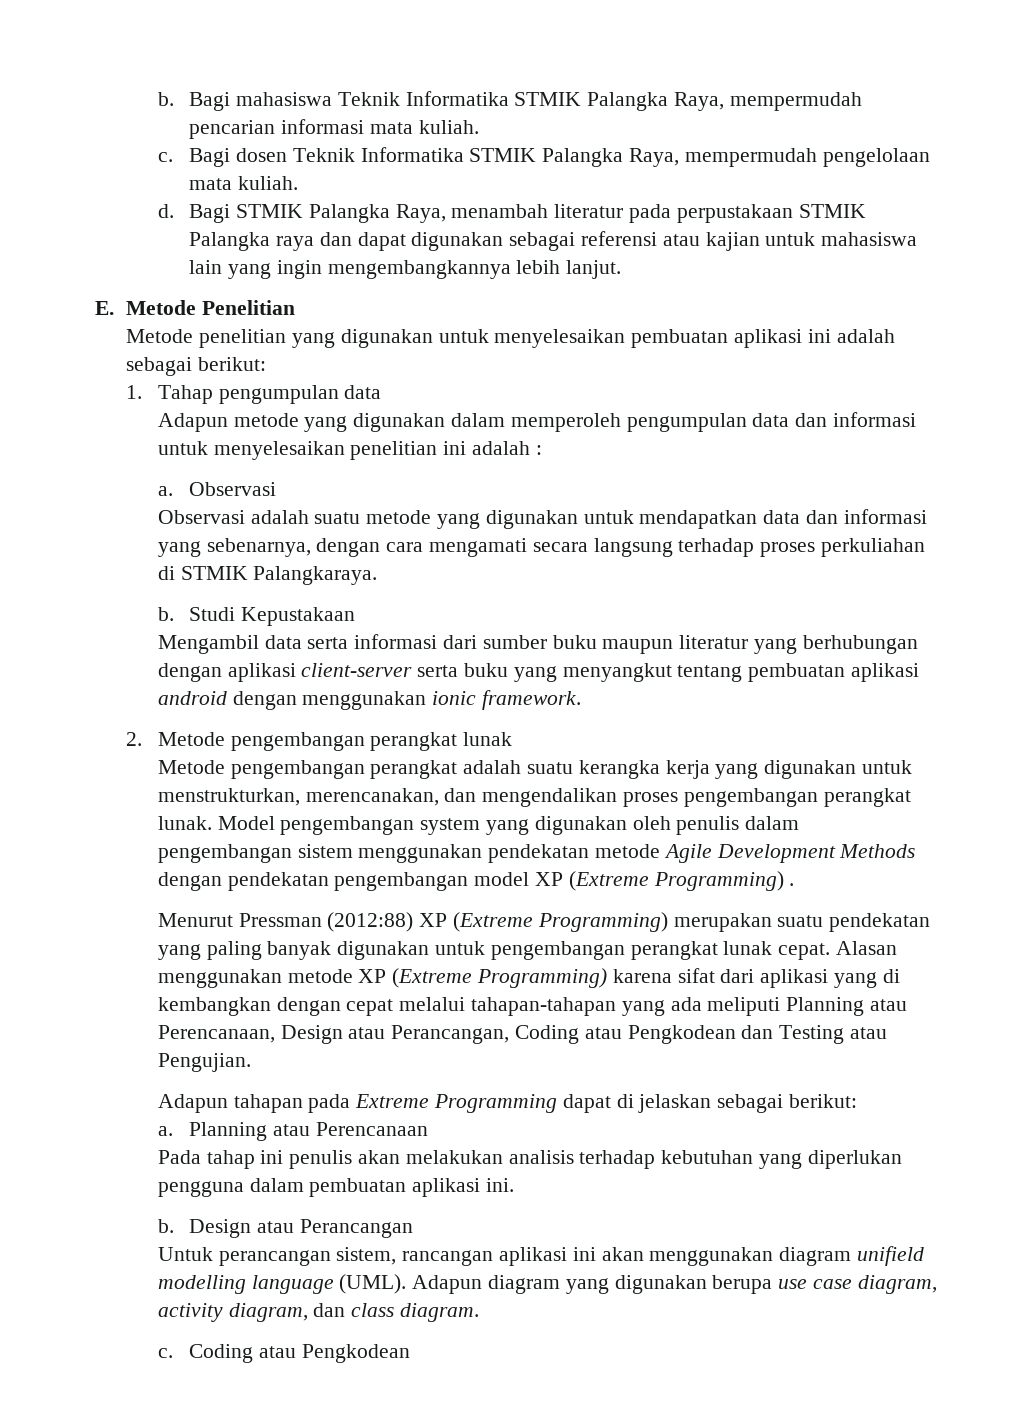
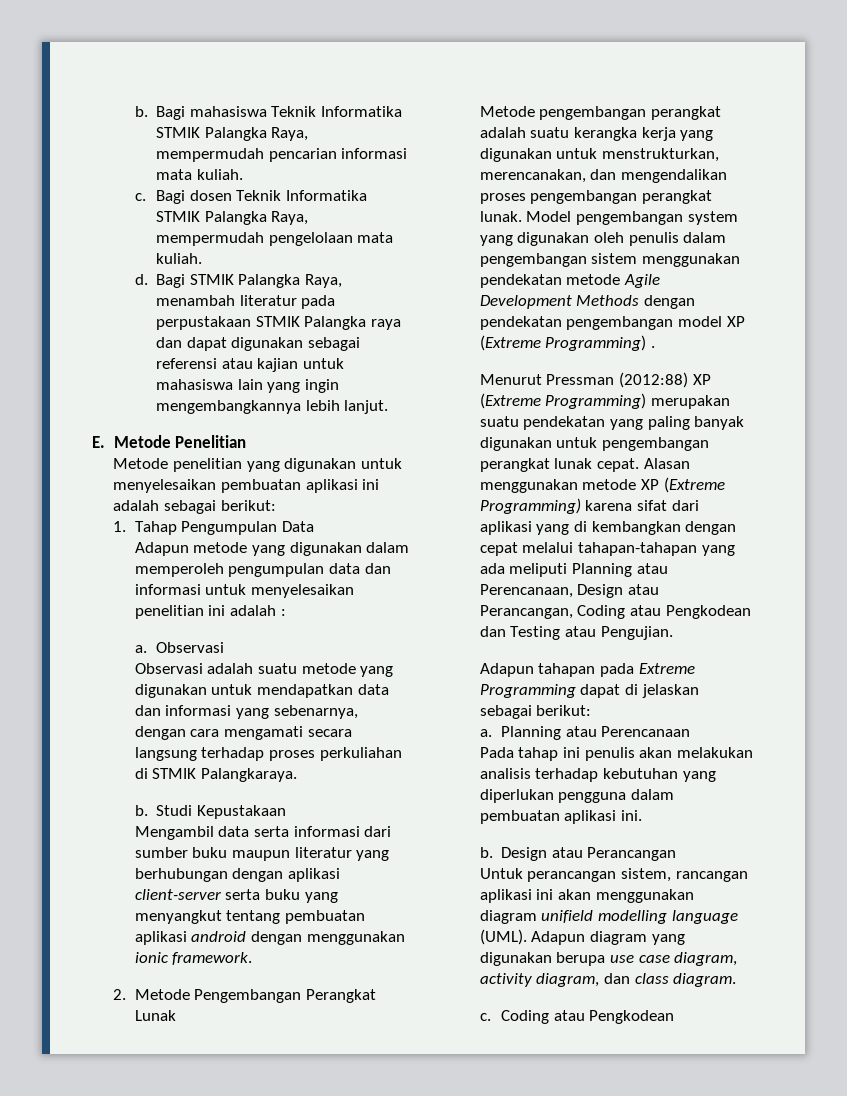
[218,385,382,404] pengumpulan data -> [181,521,315,535] Pengumpulan Data
[230,732,513,751] pengembangan perangkat lunak -> [194,989,377,1003] [134,1010,176,1021] Pengembangan Perangkat Lunak

